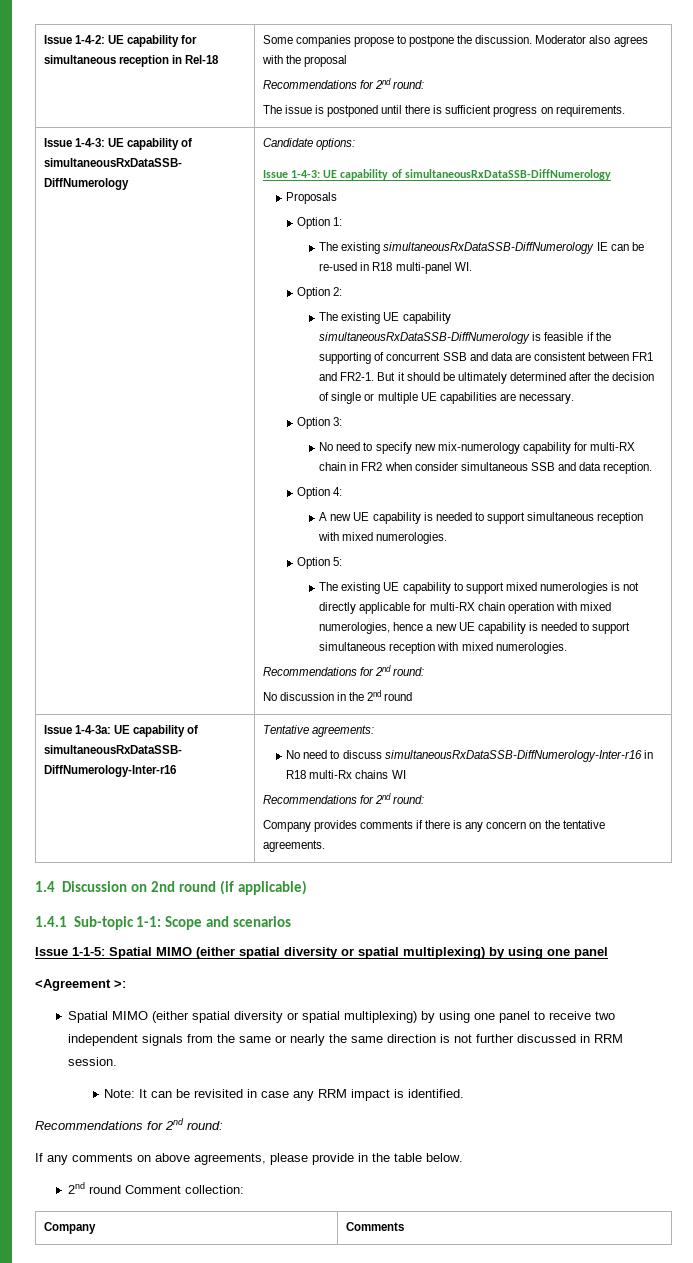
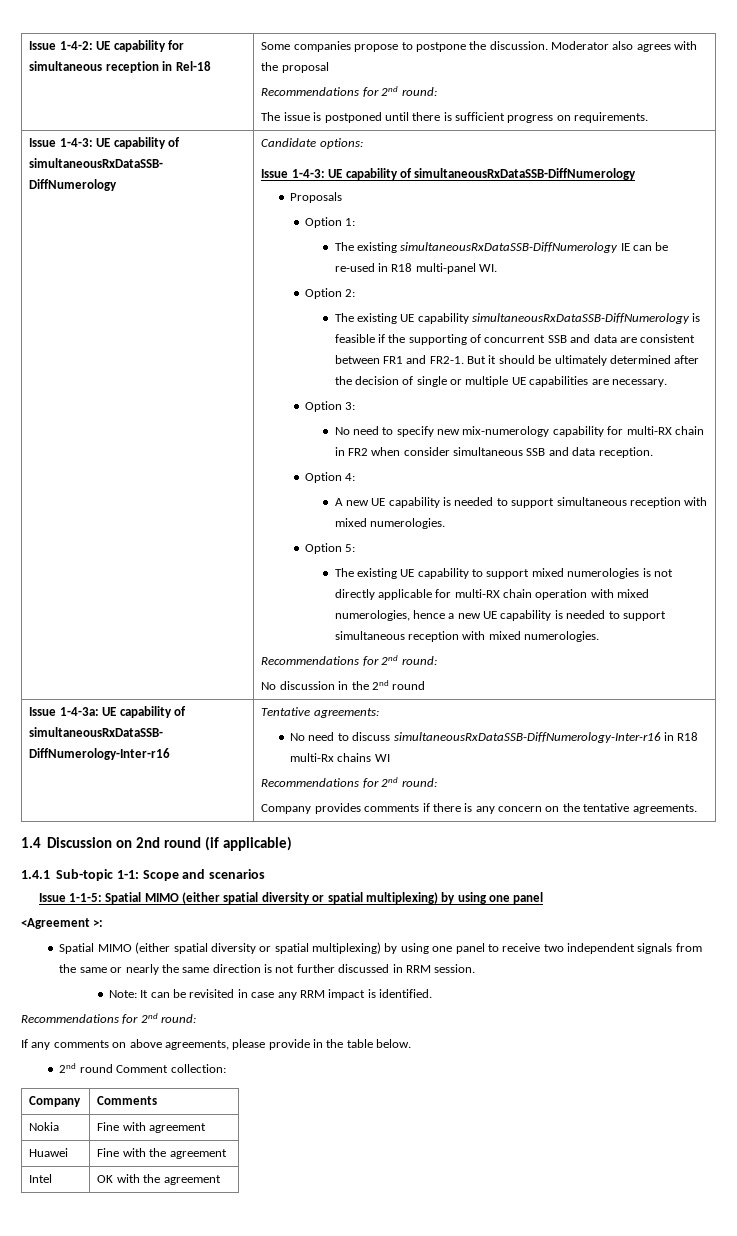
(404, 1226) none -> [29,1122,60,1131] [97,1122,207,1133] [29,1148,69,1157] [97,1148,227,1159] [29,1174,53,1183] [97,1174,221,1185] // Nokia | Fine with agreement // Huawei | Fine with the agreement // Intel | OK with the agreement

